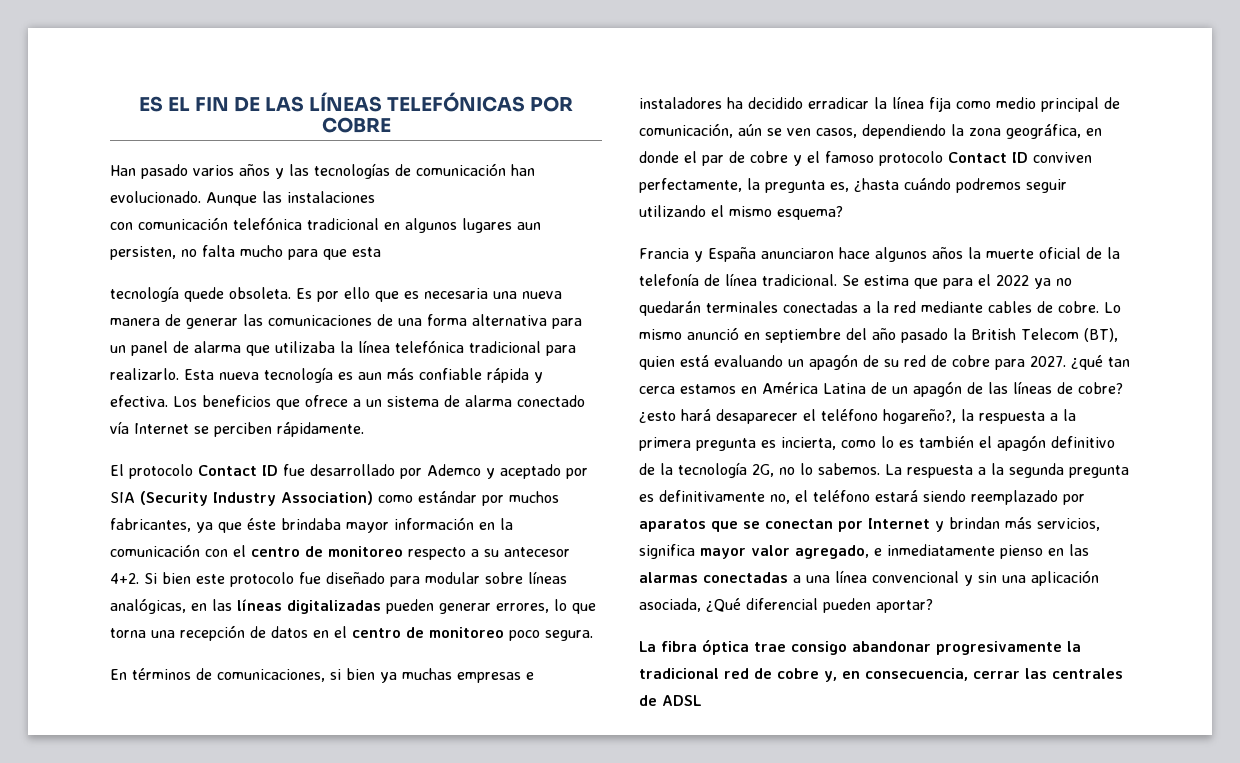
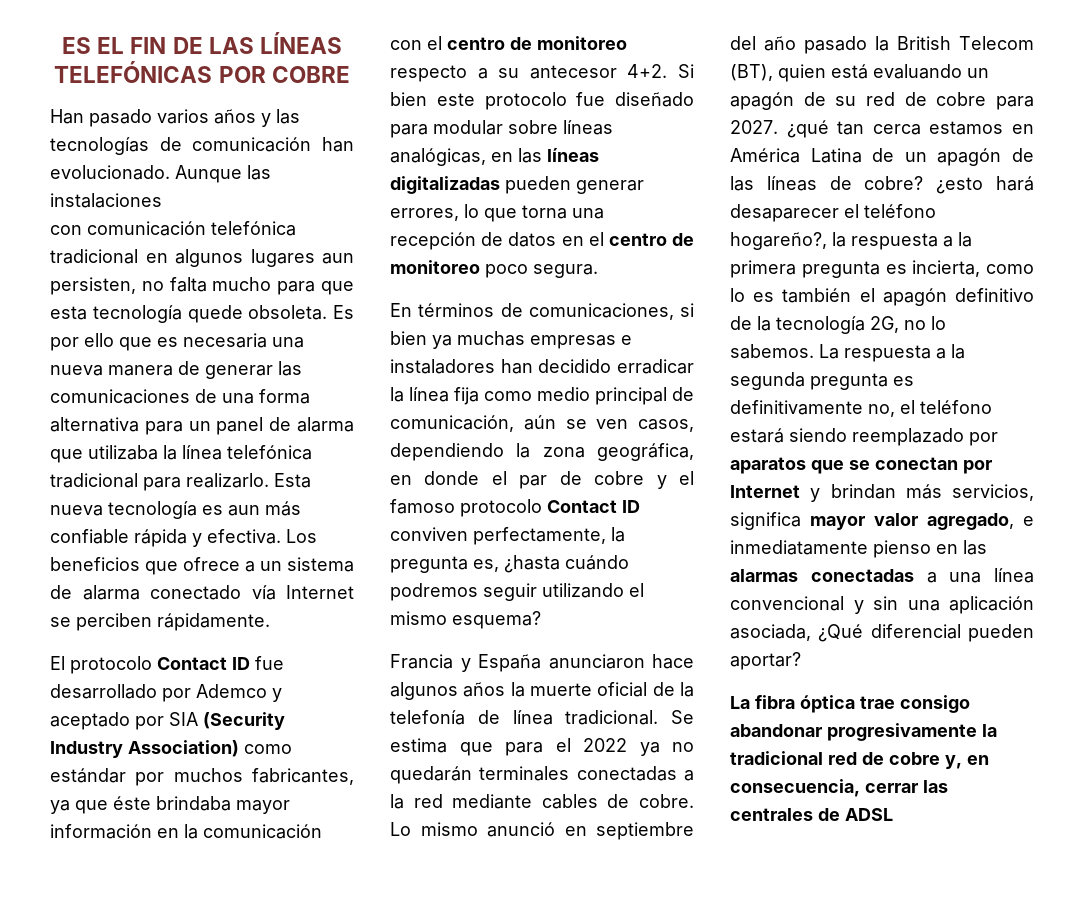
(381, 252) // -> (87, 313) none
[727,97,743,109] ha -> [500,359,533,374] han

